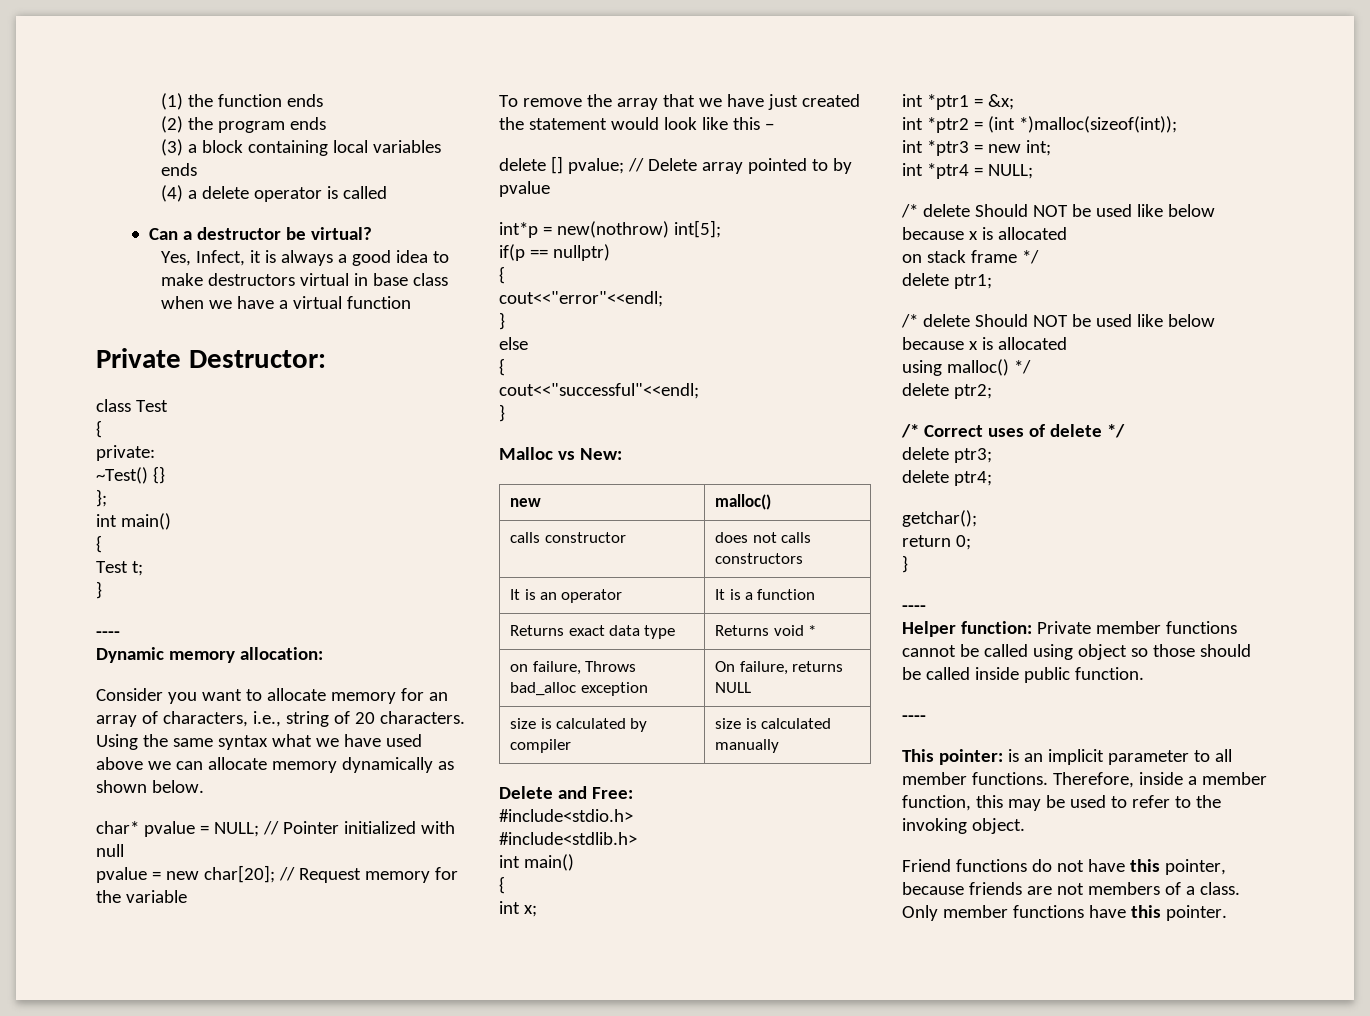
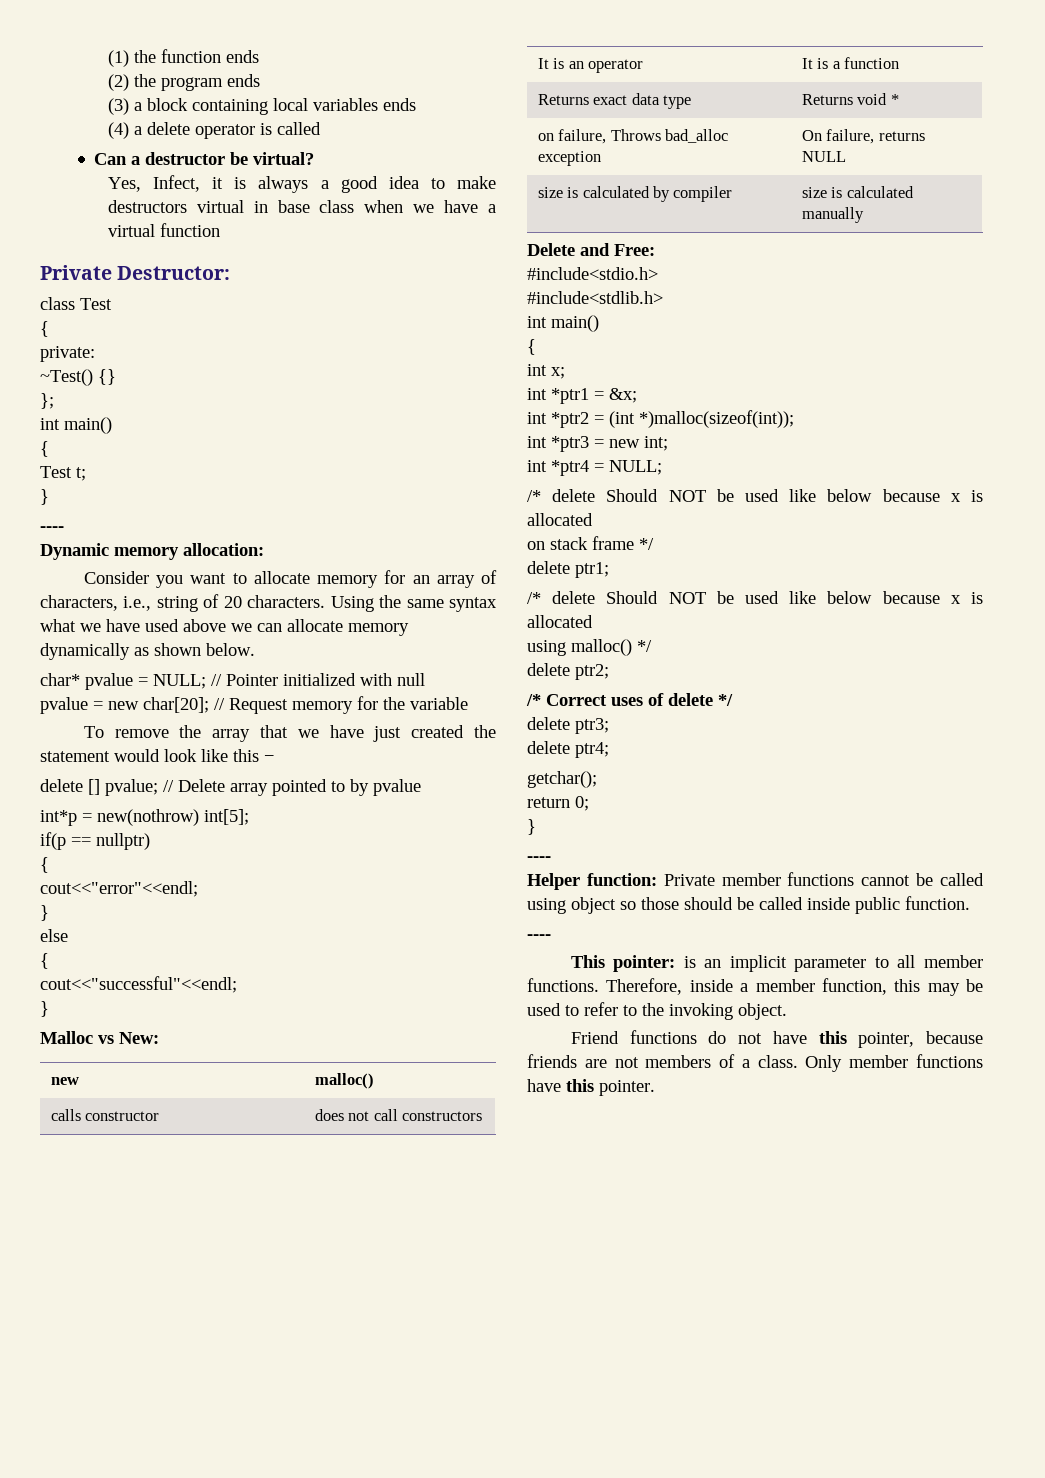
[780,532,811,543] calls -> [373,1109,398,1121] call

